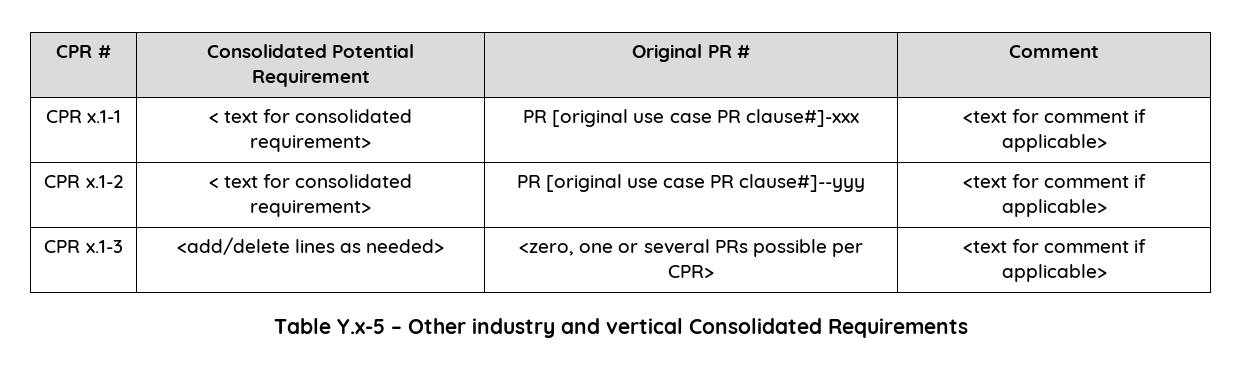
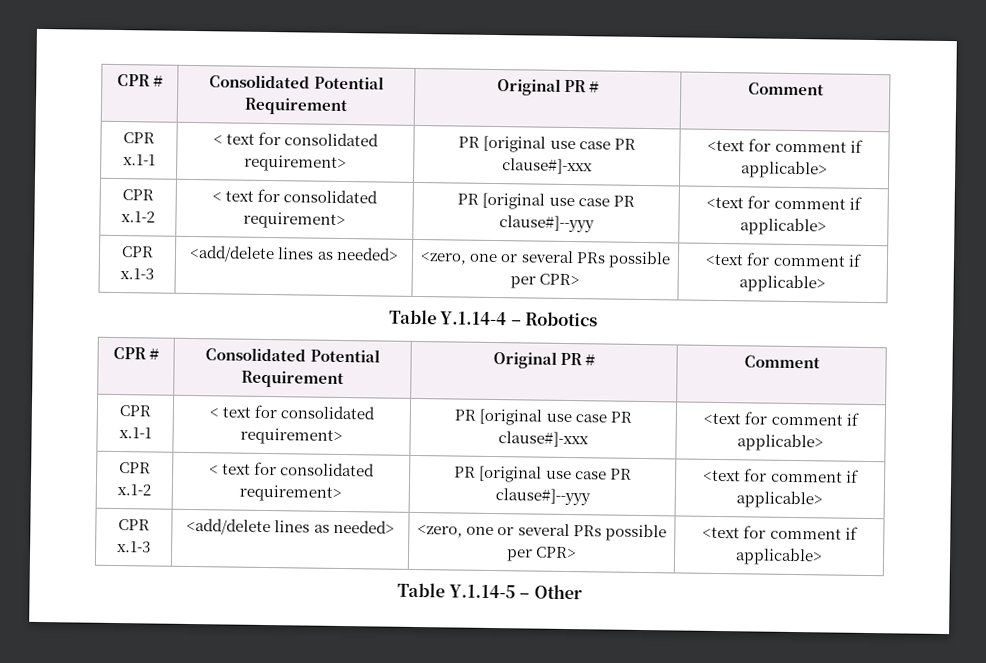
[336,318,968,338] Y.x-5 – Other industry and vertical Consolidated Requirements -> [440,311,599,327] [112,346,160,360] [205,347,380,363] [241,370,344,389] [492,350,596,369] [743,355,820,369] [119,405,151,417] [118,427,152,439] [208,404,376,420] [240,427,343,446] [454,408,632,426] [498,431,589,448] [703,411,859,426] [737,433,824,452] [119,462,151,474] [117,484,151,496] [208,461,376,477] [239,484,342,503] [454,465,632,483] [494,488,591,506] [703,468,859,483] [736,490,823,509] [118,519,150,531] [117,541,151,553] [186,517,395,536] [417,523,667,542] [505,546,578,562] [702,525,858,540] [735,547,823,566] [397,582,583,600] Y.1.14-4 – Robotics // CPR # | Consolidated Potential Requirement | Original PR # | Comment // CPR x.1-1 | < text for consolidated requirement> | PR [original use case PR clause#]-xxx | <text for comment if applicable> // CPR x.1-2 | < text for consolidated requirement> | PR [original use case PR clause#]--yyy | <text for comment if applicable> // CPR x.1-3 | <add/delete lines as needed> | <zero, one or several PRs possible per CPR> | <text for comment if applicable> // Table Y.1.14-5 – Other

